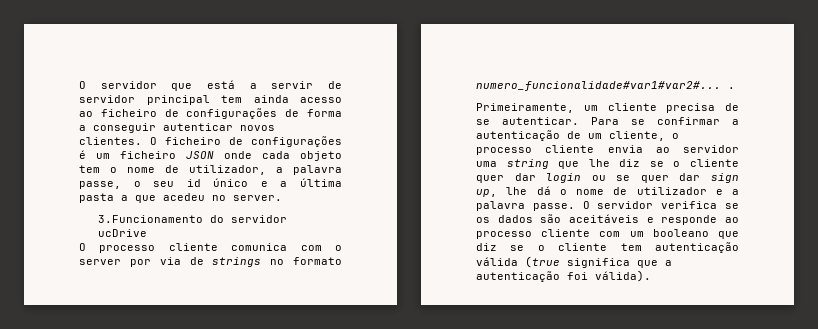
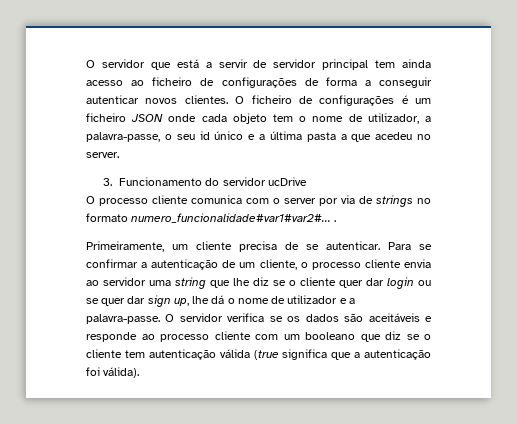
[293,165,342,175] [79,181,121,189] palavra passe, -> [86,132,160,142] palavra-passe,
[98,215,204,223] 3.Funcionamento -> [102,177,203,186] 3. Funcionamento
[476,201,575,211] palavra passe. -> [86,314,160,324] palavra-passe.

